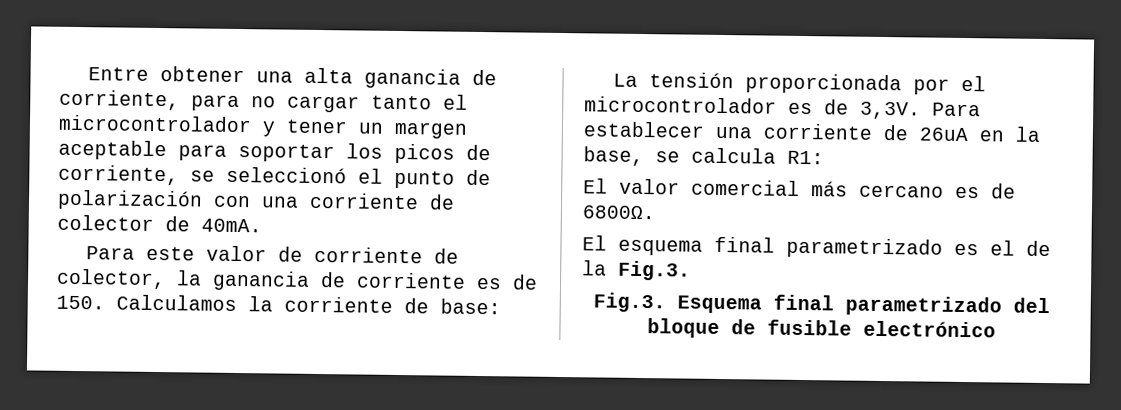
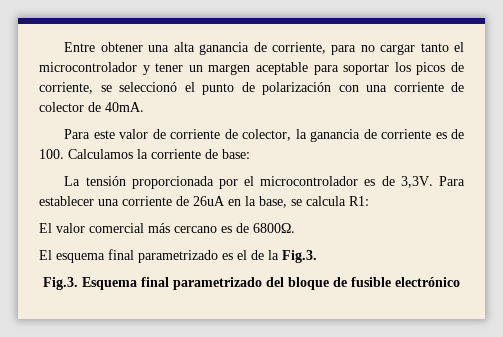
[56,295,105,310] 150. -> [39,149,64,159] 100.

